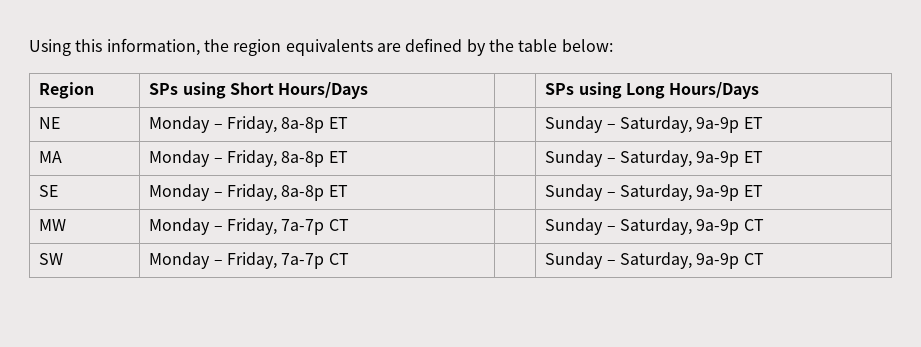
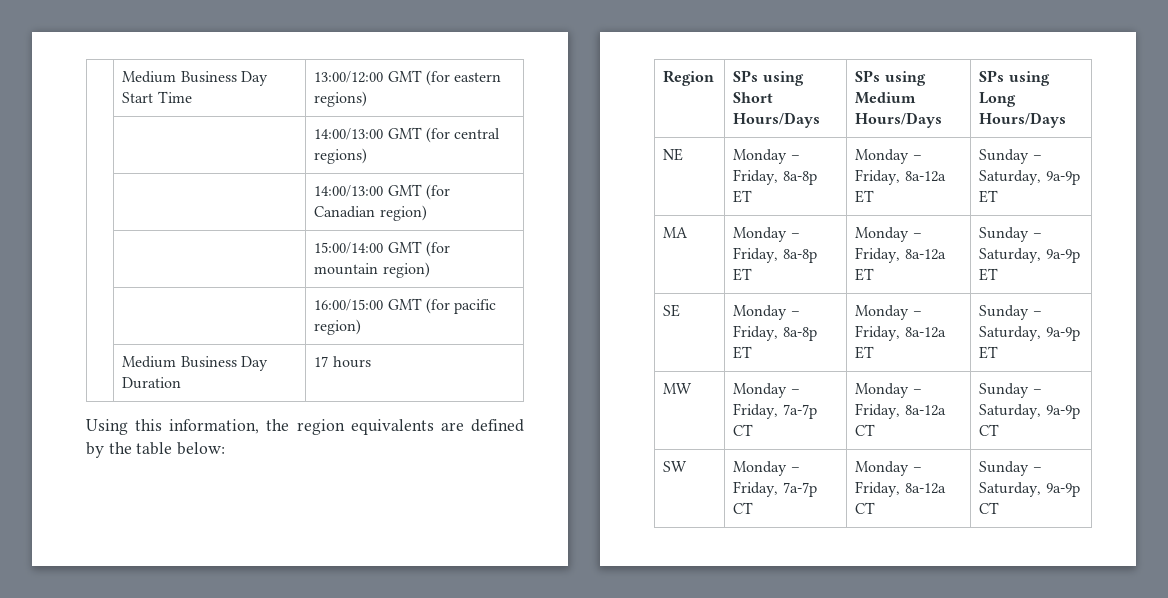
(29, 47) none -> [122,71,269,86] [122,91,192,103] [314,70,502,86] [314,91,368,107] [314,127,501,143] [314,148,368,164] [314,184,451,200] [314,205,427,221] [314,241,451,257] [314,262,430,278] [314,298,497,314] [314,319,362,335] [122,356,269,371] [122,377,182,389] [314,356,371,368] | Medium Business Day Start Time | 13:00/12:00 GMT (for eastern regions) // | | 14:00/13:00 GMT (for central regions) // | | 14:00/13:00 GMT (for Canadian region) // | | 15:00/14:00 GMT (for mountain region) // | | 16:00/15:00 GMT (for pacific region) // | Medium Business Day Duration | 17 hours //
(369, 90) none -> [855,70,926,86] [855,92,917,104] [855,112,943,128] SPs using Medium Hours/Days
(348, 123) none -> [855,149,922,164] [855,169,946,185] [855,190,875,203] Monday – Friday, 8a-12a ET
(348, 157) none -> [855,227,922,242] [855,247,946,263] [855,268,875,281] Monday – Friday, 8a-12a ET
(348, 191) none -> [855,305,922,320] [855,325,946,341] [855,346,875,359] Monday – Friday, 8a-12a ET
(349, 225) none -> [855,383,922,398] [855,403,946,419] [855,424,876,436] Monday – Friday, 8a-12a CT
(349, 259) none -> [855,461,922,476] [855,481,946,497] [855,502,876,514] Monday – Friday, 8a-12a CT

